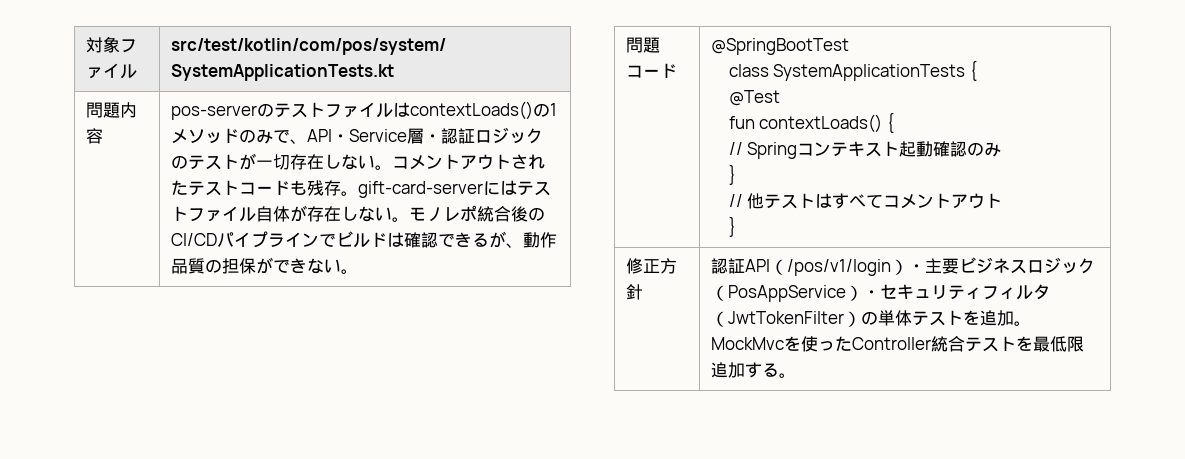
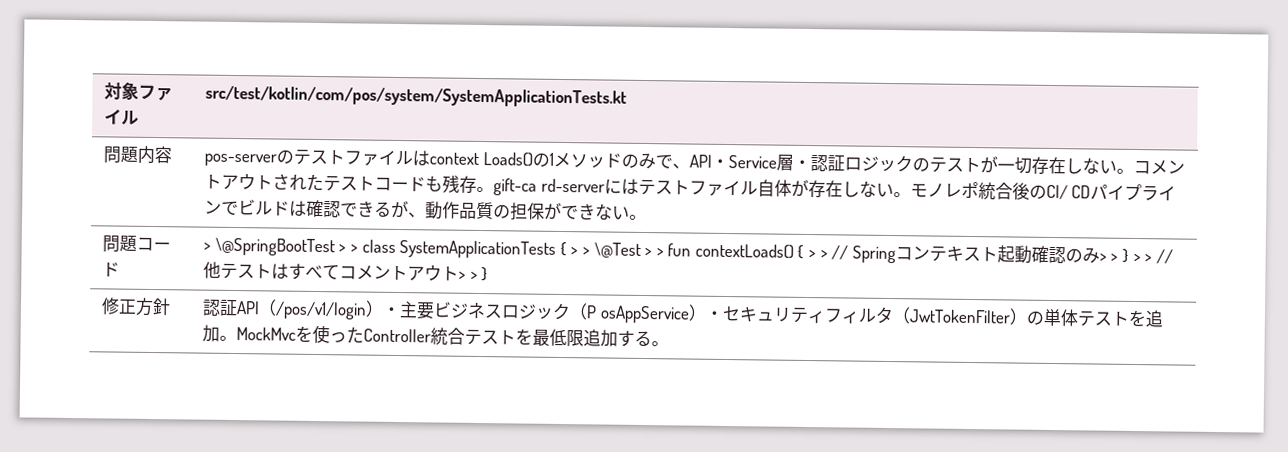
[409,101,533,120] contextLoads() -> [429,152,533,167] context Loads()
[357,181,483,198] gift-card-server -> [493,178,605,196] gift-ca rd-server
[170,233,217,246] CI/CD -> [1045,184,1092,200] CI/ CD
[710,38,849,55] @SpringBootTest // -> [203,237,358,257] > \@SpringBootTest > >
[728,90,780,106] // @Test // -> [570,242,664,258] > > \@Test > >
(894, 122) // -> [808,250,828,259] > >
[728,164,736,185] // } // -> [1098,248,1153,263] > > } > >
(1003, 200) // -> [458,271,478,280] > >
[727,285,846,302] PosAppService -> [586,305,690,324] P osAppService

